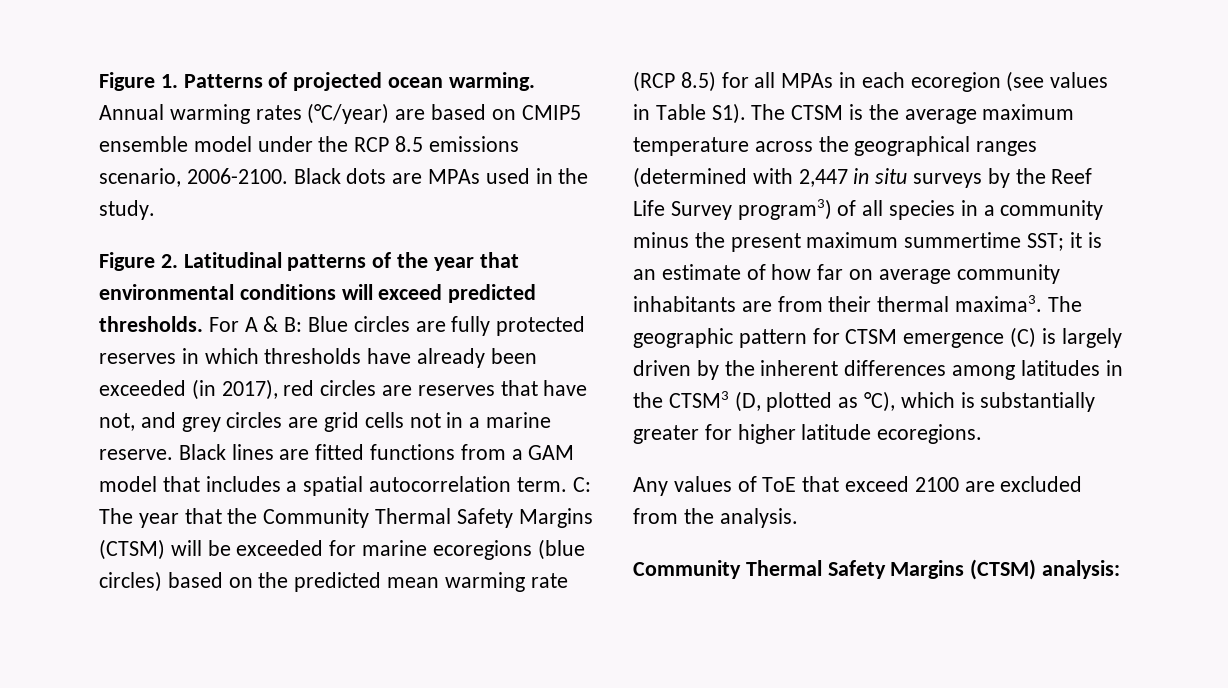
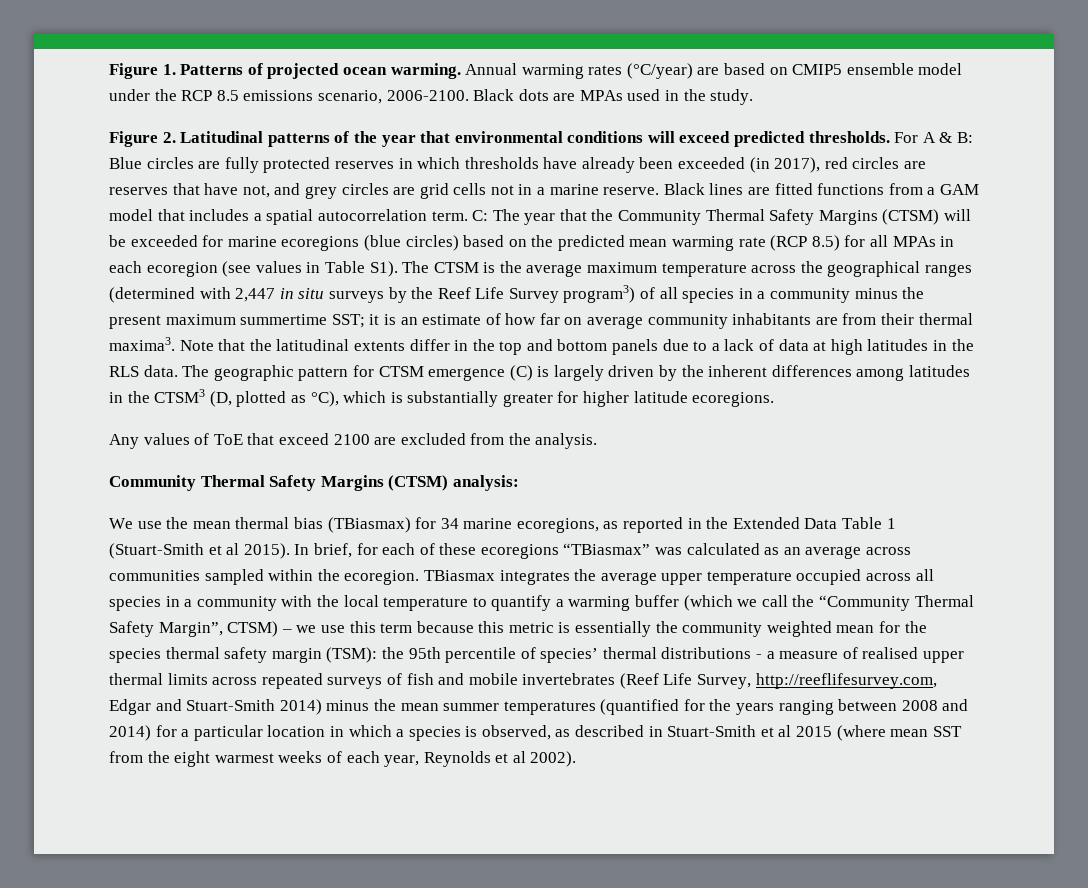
(1043, 303) none -> [179,339,974,355] [109,365,178,377] Note that the latitudinal extents differ in the top and bottom panels due to a lack of data at high latitudes in the RLS data.
(1121, 569) none -> [109,517,896,533] [109,543,912,559] [109,569,934,585] [109,595,974,611] [109,621,927,637] [109,647,965,663] [109,673,937,689] [109,699,969,715] [109,725,962,741] [109,751,577,767] // We use the mean thermal bias (TBiasmax) for 34 marine ecoregions, as reported in the Extended Data Table 1 (Stuart-Smith et al 2015). In brief, for each of these ecoregions “TBiasmax” was calculated as an average across communities sampled within the ecoregion. TBiasmax integrates the average upper temperature occupied across all species in a community with the local temperature to quantify a warming buffer (which we call the “Community Thermal Safety Margin”, CTSM) – we use this term because this metric is essentially the community weighted mean for the species thermal safety margin (TSM): the 95th percentile of species’ thermal distributions - a measure of realised upper thermal limits across repeated surveys of fish and mobile invertebrates (Reef Life Survey, http://reeflifesurvey.com, Edgar and Stuart-Smith 2014) minus the mean summer temperatures (quantified for the years ranging between 2008 and 2014) for a particular location in which a species is observed, as described in Stuart-Smith et al 2015 (where mean SST from the eight warmest weeks of each year, Reynolds et al 2002).

